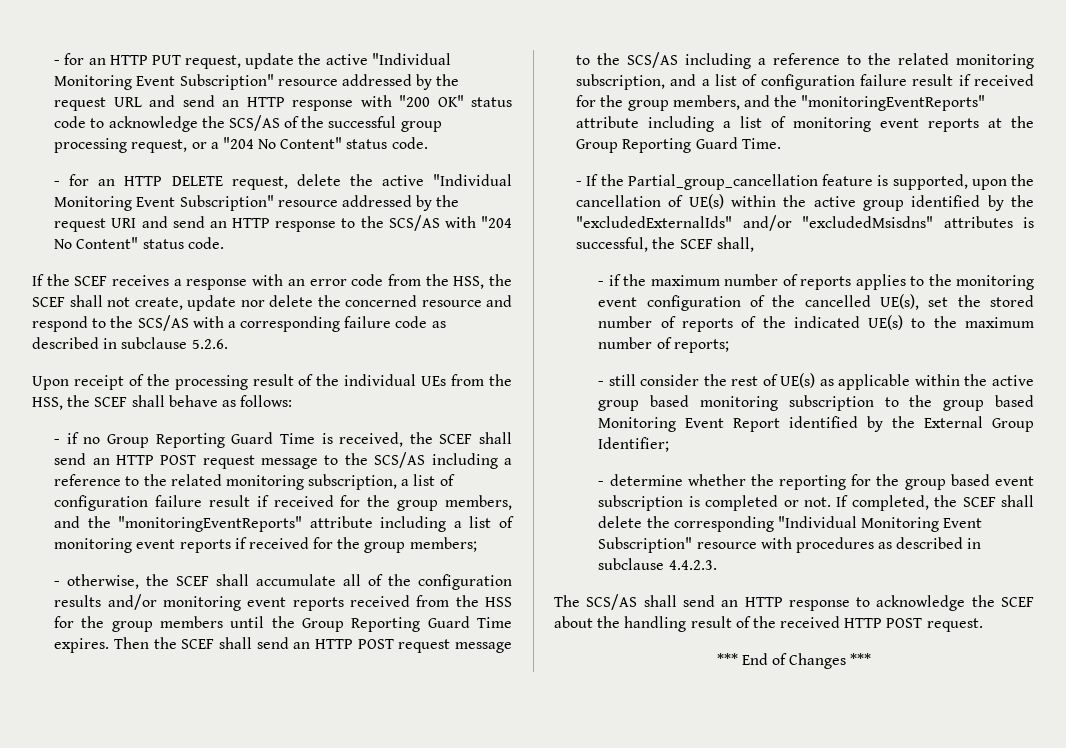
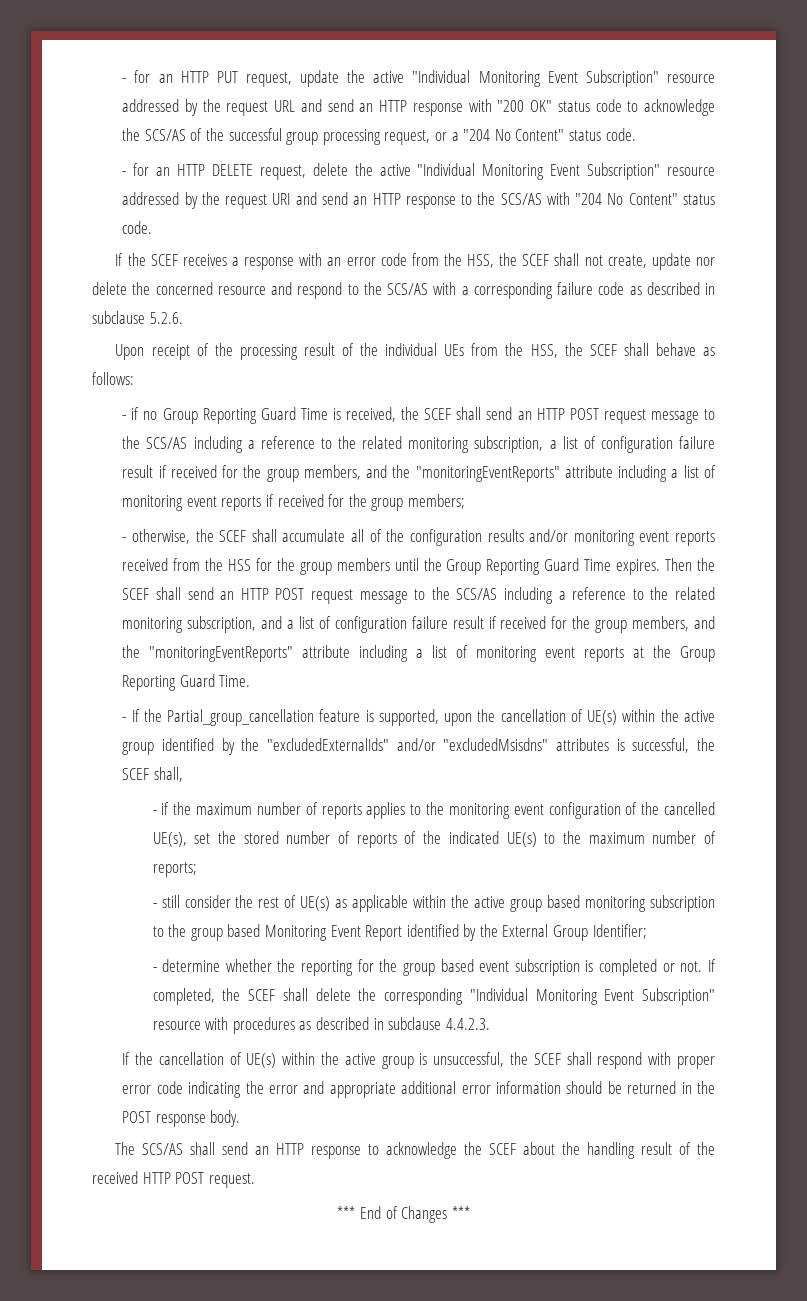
(717, 565) none -> [122,1052,715,1069] [122,1081,715,1098] [122,1110,241,1127] // If the cancellation of UE(s) within the active group is unsuccessful, the SCEF shall respond with proper error code indicating the error and appropriate additional error information should be returned in the POST response body.

